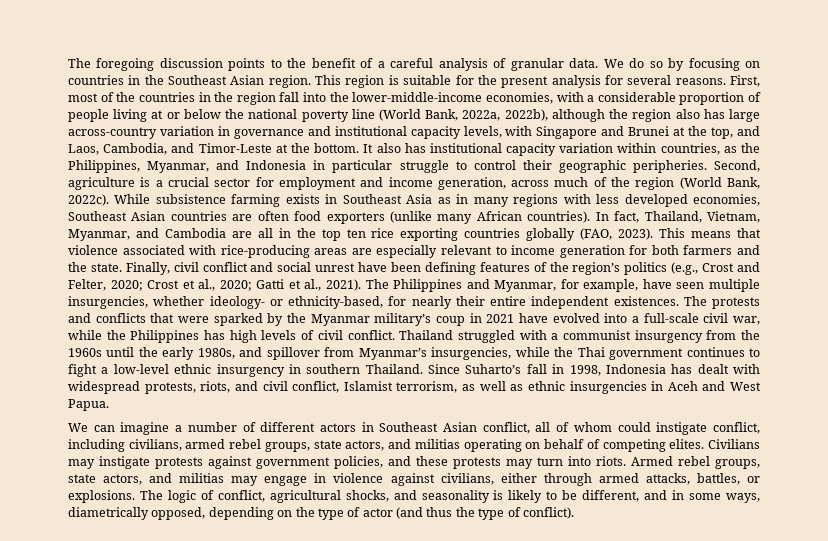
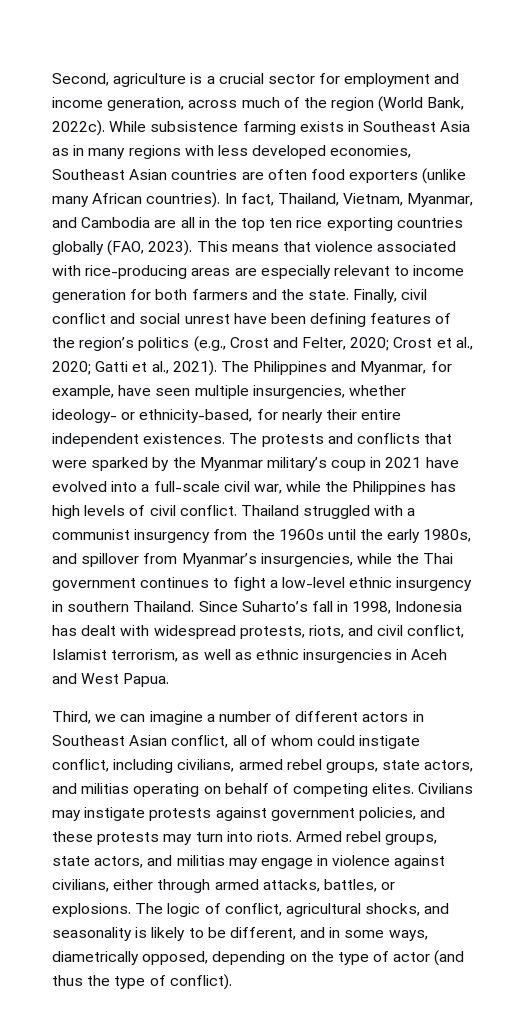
[68,58,761,71] [68,75,761,88] [68,92,761,105] [68,109,760,122] [68,126,760,139] [68,143,760,156] [68,160,707,173] The foregoing discussion points to the benefit of a careful analysis of granular data. We do so by focusing on countries in the Southeast Asian region. This region is suitable for the present analysis for several reasons. First, most of the countries in the region fall into the lower-middle-income economies, with a considerable proportion of people living at or below the national poverty line (World Bank, 2022a, 2022b), although the region also has large across-country variation in governance and institutional capacity levels, with Singapore and Brunei at the top, and Laos, Cambodia, and Timor-Leste at the bottom. It also has institutional capacity variation within countries, as the Philippines, Myanmar, and Indonesia in particular struggle to control their geographic peripheries. -> (52, 79) none
[68,423,88,432] We -> [52,711,117,724] Third, we

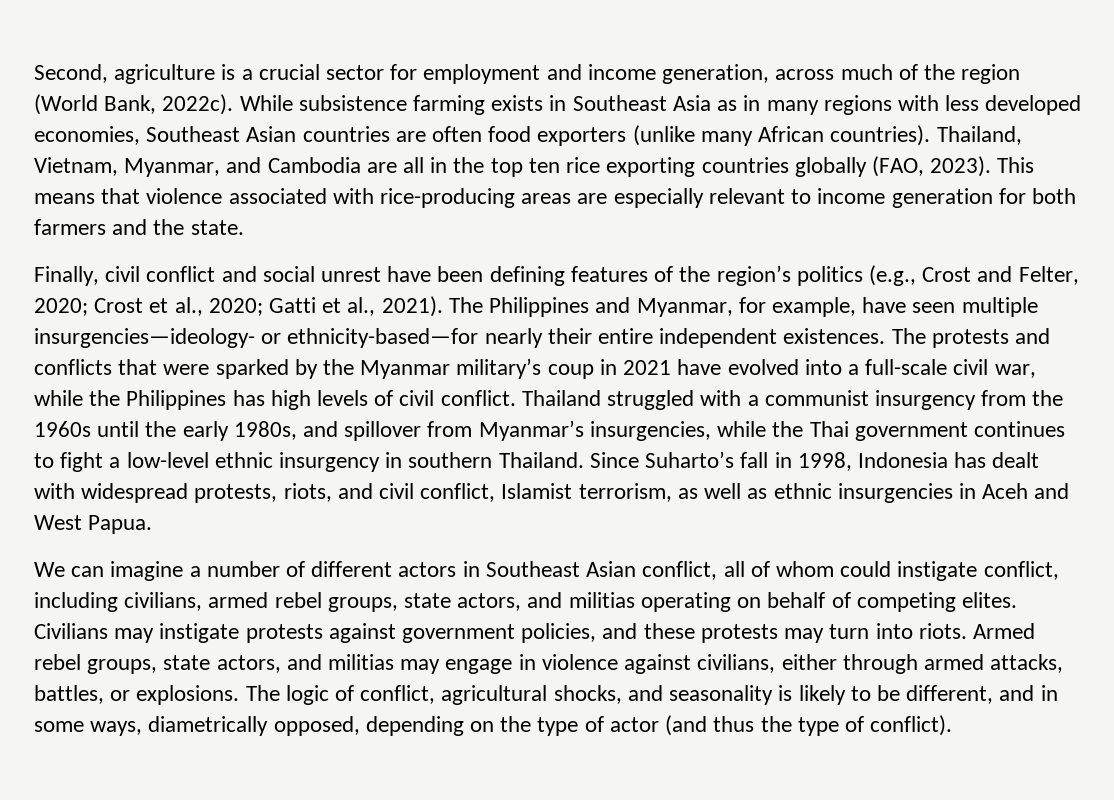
[224,193,274,206] In fact, -> (931, 135) none
(350, 295) none -> (244, 227) //
[252,385,406,399] [52,409,278,423] insurgencies, whether ideology- or ethnicity-based, for -> [34,328,479,348] insurgencies—ideology- or ethnicity-based—for
[52,711,117,724] Third, we -> [34,562,65,577] We

